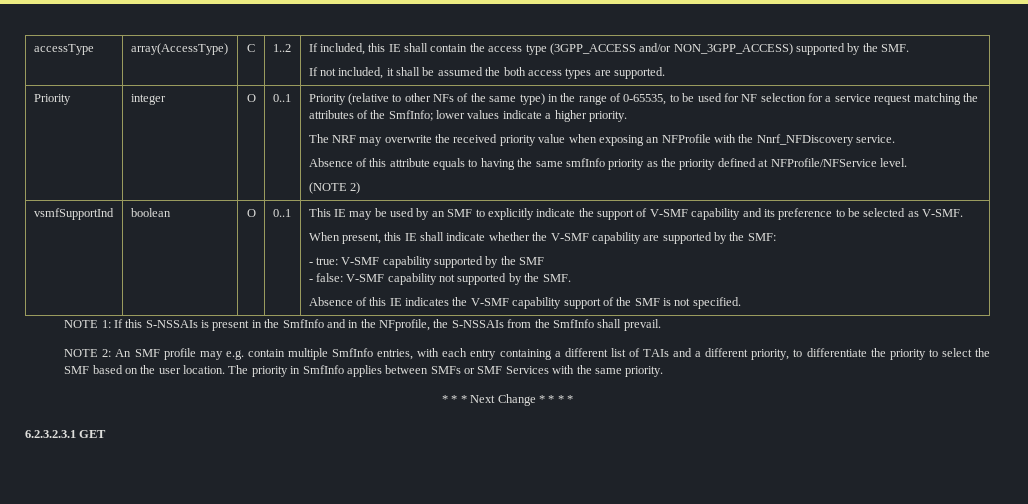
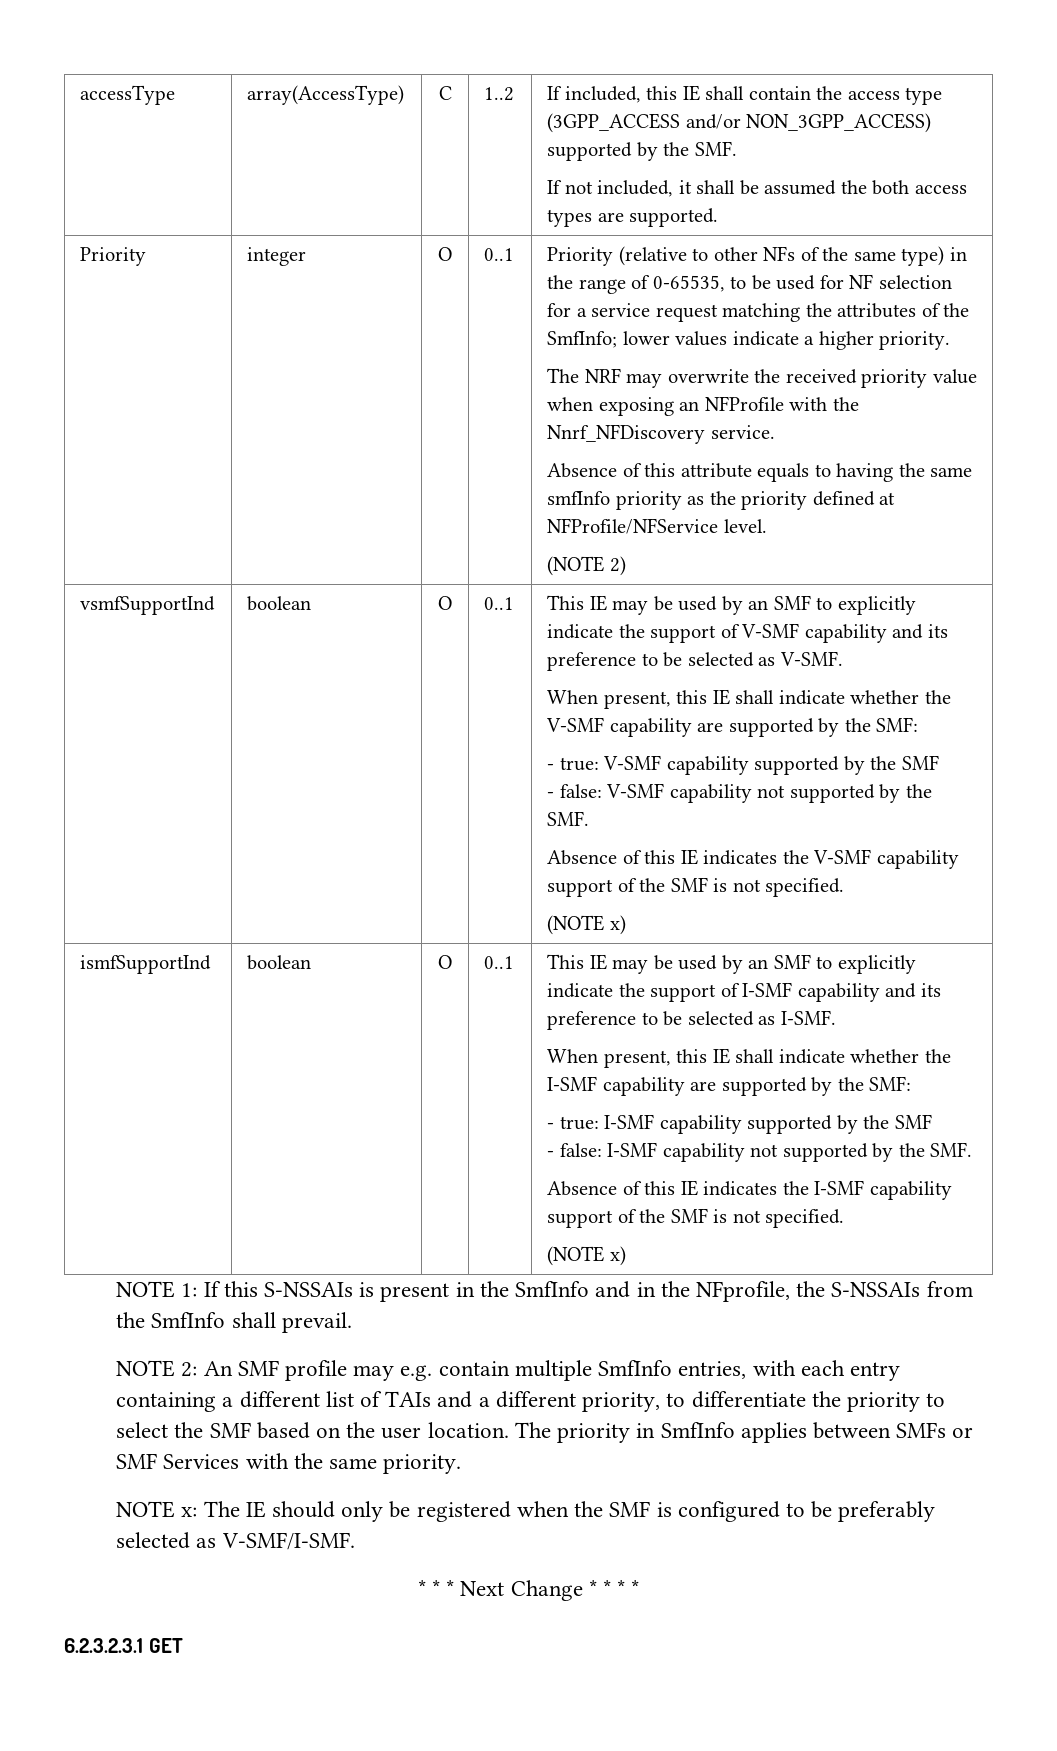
(741, 303) none -> [547,915,626,935] [80,955,212,974] [247,955,312,970] [438,955,452,969] [484,956,515,969] [547,954,916,974] [547,982,941,1002] [547,1010,836,1030] [547,1048,951,1068] [547,1076,912,1096] [547,1114,932,1134] [547,1142,973,1162] [547,1180,952,1200] [547,1208,845,1228] [547,1246,626,1266] // (NOTE x) // ismfSupportInd | boolean | O | 0..1 | This IE may be used by an SMF to explicitly indicate the support of I-SMF capability and its preference to be selected as I-SMF. // When present, this IE shall indicate whether the I-SMF capability are supported by the SMF: // - true: I-SMF capability supported by the SMF // - false: I-SMF capability not supported by the SMF. // Absence of this IE indicates the I-SMF capability support of the SMF is not specified. // (NOTE x)
(664, 371) none -> [116,1501,936,1522] [116,1532,355,1550] // NOTE x: The IE should only be registered when the SMF is configured to be preferably selected as V-SMF/I-SMF.

